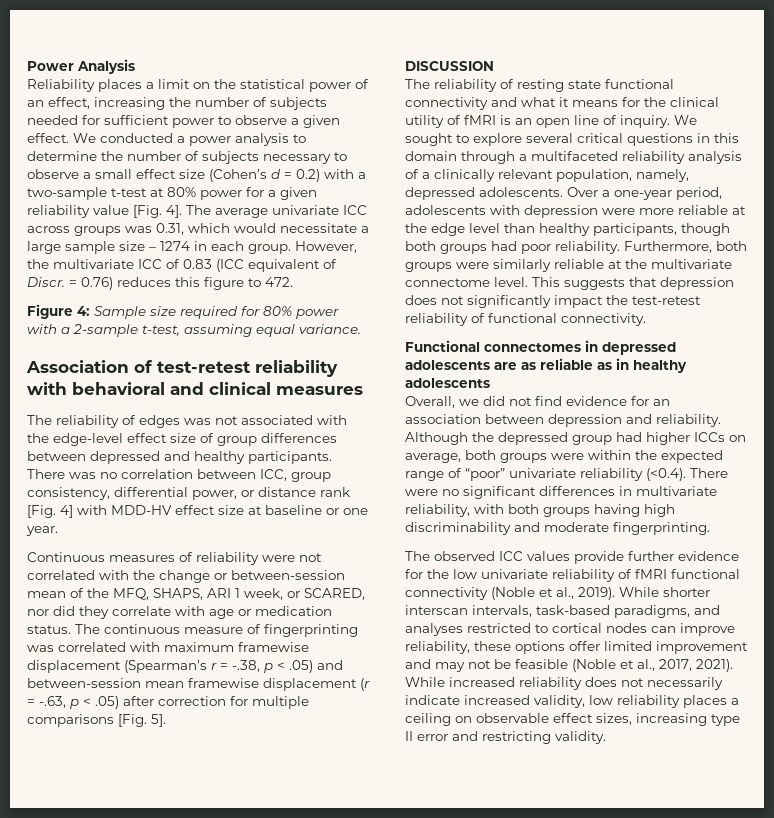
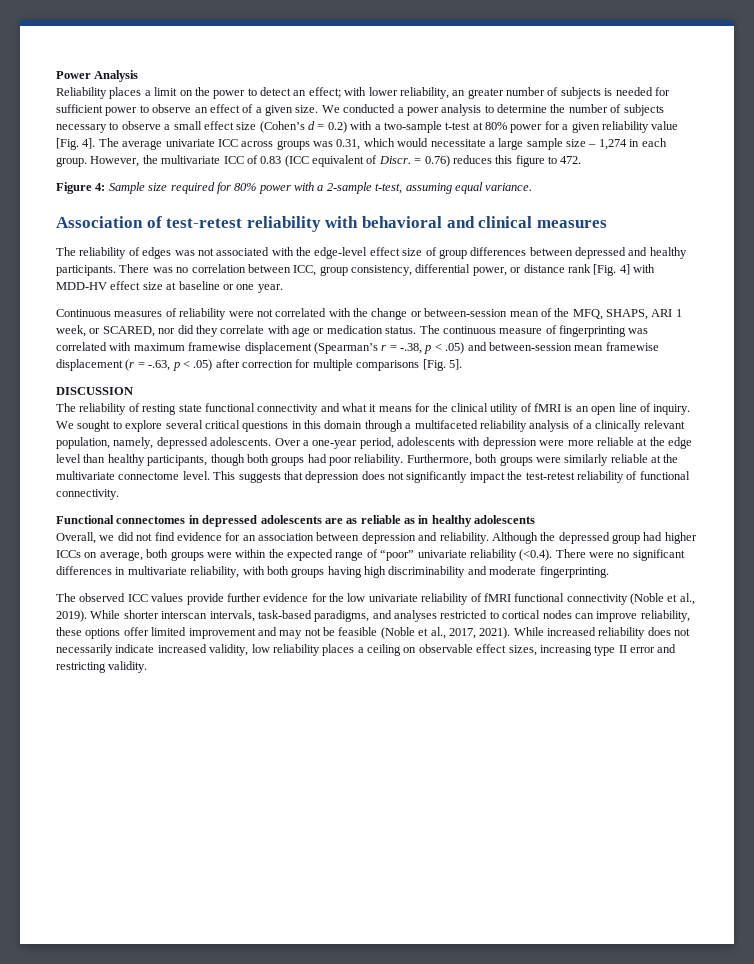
[240,79,369,92] [27,97,327,110] statistical power of an effect, increasing the number of subjects -> [213,87,613,99] power to detect an effect; with lower reliability, an greater number of subjects is
[291,115,340,128] [27,133,69,143] a given effect. -> [194,104,319,116] an effect of a given size.
[160,241,190,251] 1274 -> [598,139,627,150] 1,274

